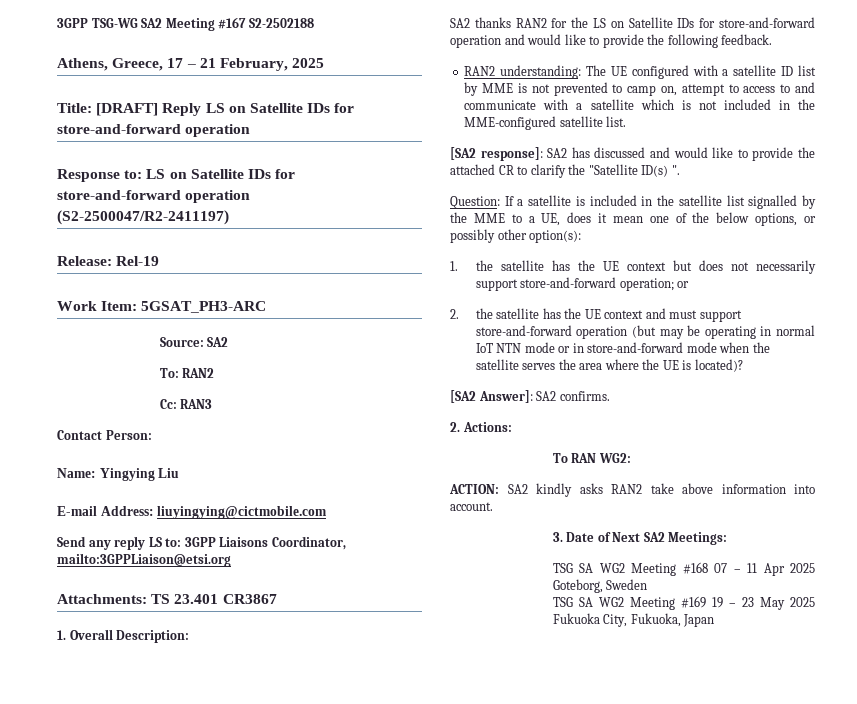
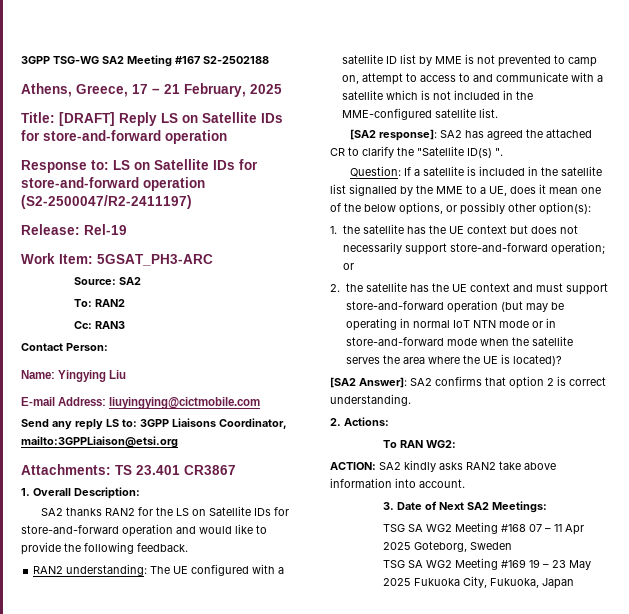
[594,147,794,161] discussed and would like to provide -> [486,130,523,140] agreed
[559,391,610,401] confirms. -> [435,376,606,389] [330,394,411,406] confirms that option 2 is correct understanding.

